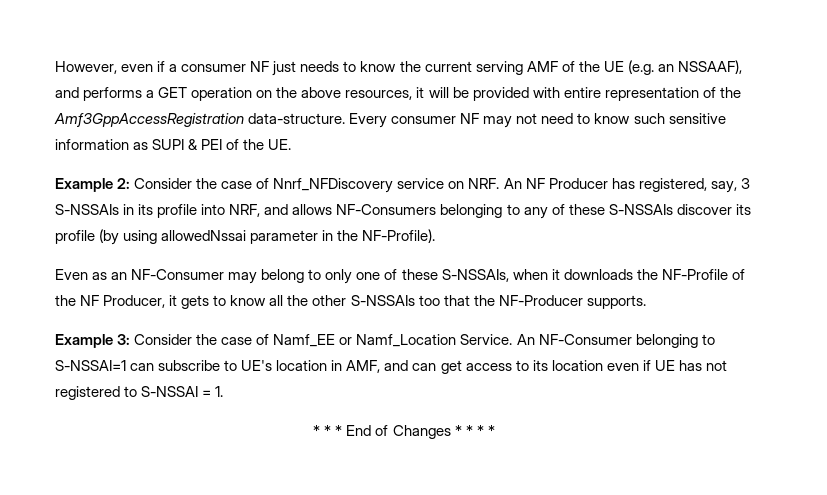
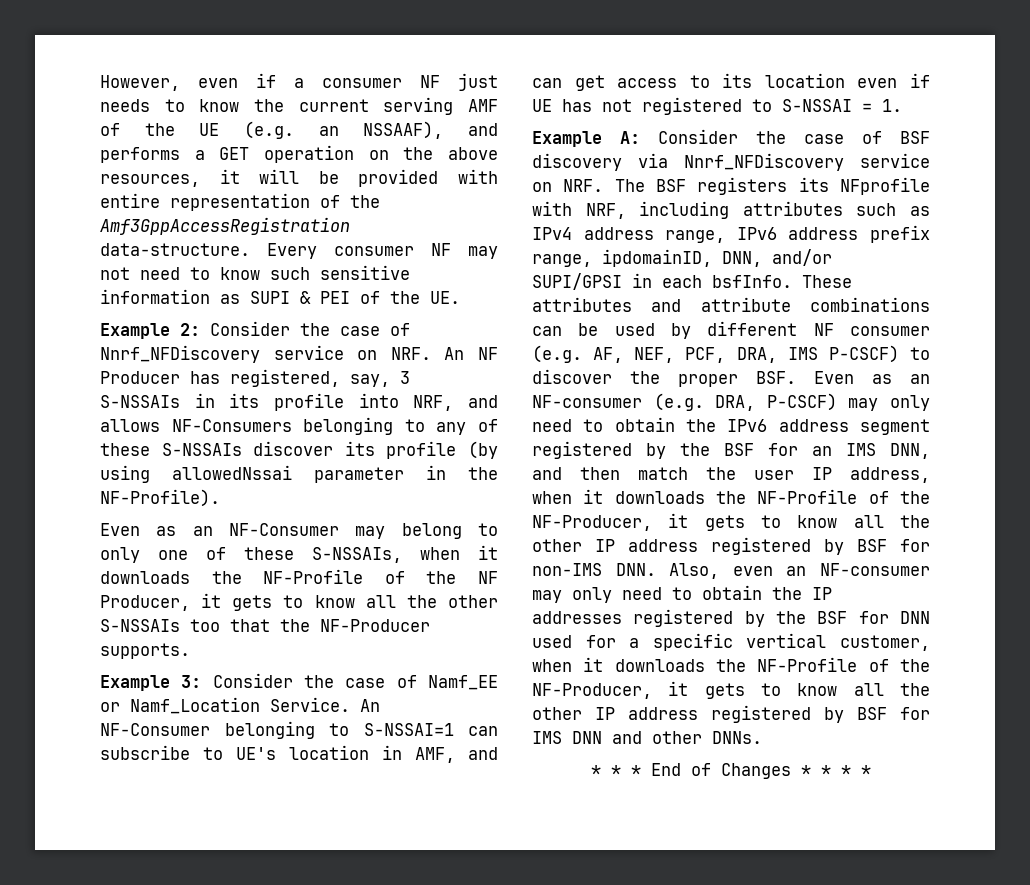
(224, 391) none -> [532,129,930,147] [532,153,930,171] [532,177,930,195] [532,201,930,219] [532,225,930,243] [532,249,832,267] [532,273,852,290] [532,297,930,312] [532,321,930,339] [532,345,930,363] [532,369,930,387] [532,393,930,411] [532,417,930,435] [532,441,930,459] [532,467,930,483] [532,489,930,504] [532,513,930,531] [532,537,930,555] [532,563,930,579] [532,585,832,603] [532,609,930,627] [532,633,930,651] [532,657,930,672] [532,681,930,699] [532,705,930,723] [532,731,762,744] // Example A: Consider the case of BSF discovery via Nnrf_NFDiscovery service on NRF. The BSF registers its NFprofile with NRF, including attributes such as IPv4 address range, IPv6 address prefix range, ipdomainID, DNN, and/or SUPI/GPSI in each bsfInfo. These attributes and attribute combinations can be used by different NF consumer (e.g. AF, NEF, PCF, DRA, IMS P-CSCF) to discover the proper BSF. Even as an NF-consumer (e.g. DRA, P-CSCF) may only need to obtain the IPv6 address segment registered by the BSF for an IMS DNN, and then match the user IP address, when it downloads the NF-Profile of the NF-Producer, it gets to know all the other IP address registered by BSF for non-IMS DNN. Also, even an NF-consumer may only need to obtain the IP addresses registered by the BSF for DNN used for a specific vertical customer, when it downloads the NF-Profile of the NF-Producer, it gets to know all the other IP address registered by BSF for IMS DNN and other DNNs.

